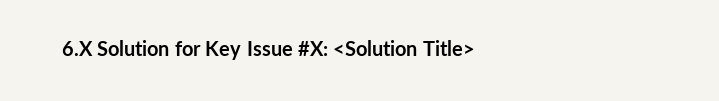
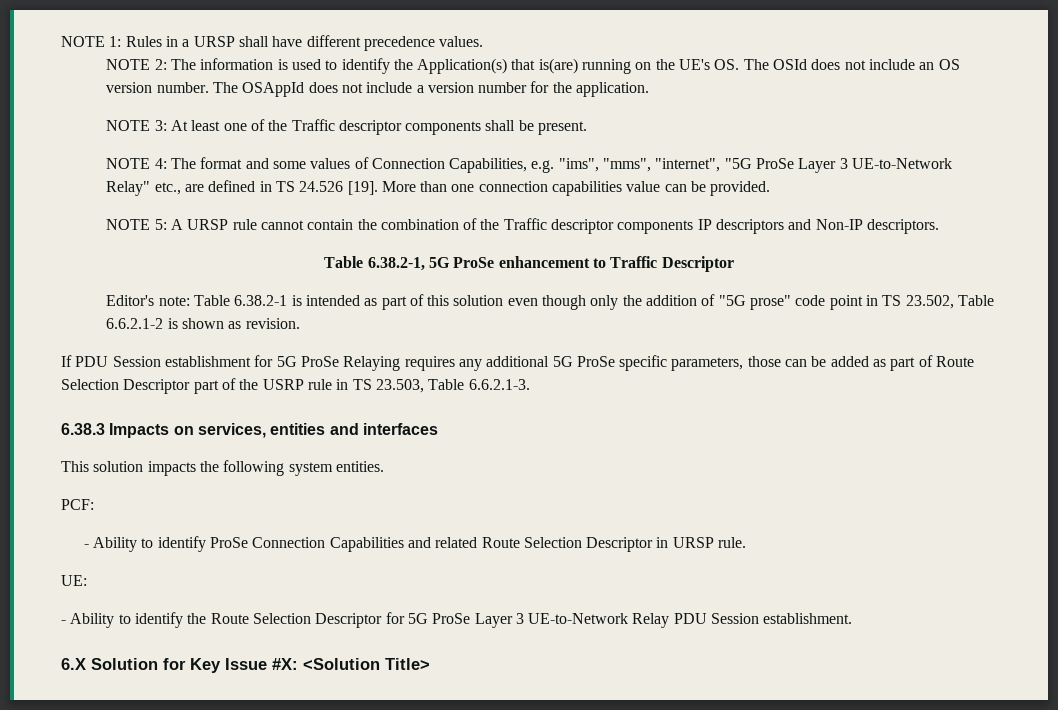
(62, 48) none -> [61,35,484,51] [106,58,960,74] [106,81,650,97] [106,119,588,135] [106,157,953,173] [106,180,771,196] [106,218,940,234] [324,256,734,272] [106,294,994,310] [106,318,300,329] [61,355,975,371] [61,378,530,394] [61,423,438,438] [61,460,384,476] [61,499,94,510] [83,536,747,552] [61,575,87,586] [61,612,853,628] NOTE 1: Rules in a URSP shall have different precedence values. // NOTE 2: The information is used to identify the Application(s) that is(are) running on the UE's OS. The OSId does not include an OS version number. The OSAppId does not include a version number for the application. // NOTE 3: At least one of the Traffic descriptor components shall be present. // NOTE 4: The format and some values of Connection Capabilities, e.g. "ims", "mms", "internet", "5G ProSe Layer 3 UE-to-Network Relay" etc., are defined in TS 24.526 [19]. More than one connection capabilities value can be provided. // NOTE 5: A URSP rule cannot contain the combination of the Traffic descriptor components IP descriptors and Non-IP descriptors. // Table 6.38.2-1, 5G ProSe enhancement to Traffic Descriptor // Editor's note: Table 6.38.2-1 is intended as part of this solution even though only the addition of "5G prose" code point in TS 23.502, Table 6.6.2.1-2 is shown as revision. // If PDU Session establishment for 5G ProSe Relaying requires any additional 5G ProSe specific parameters, those can be added as part of Route Selection Descriptor part of the USRP rule in TS 23.503, Table 6.6.2.1-3. // 6.38.3 Impacts on services, entities and interfaces // This solution impacts the following system entities. // PCF: // - Ability to identify ProSe Connection Capabilities and related Route Selection Descriptor in URSP rule. // UE: // - Ability to identify the Route Selection Descriptor for 5G ProSe Layer 3 UE-to-Network Relay PDU Session establishment. //

